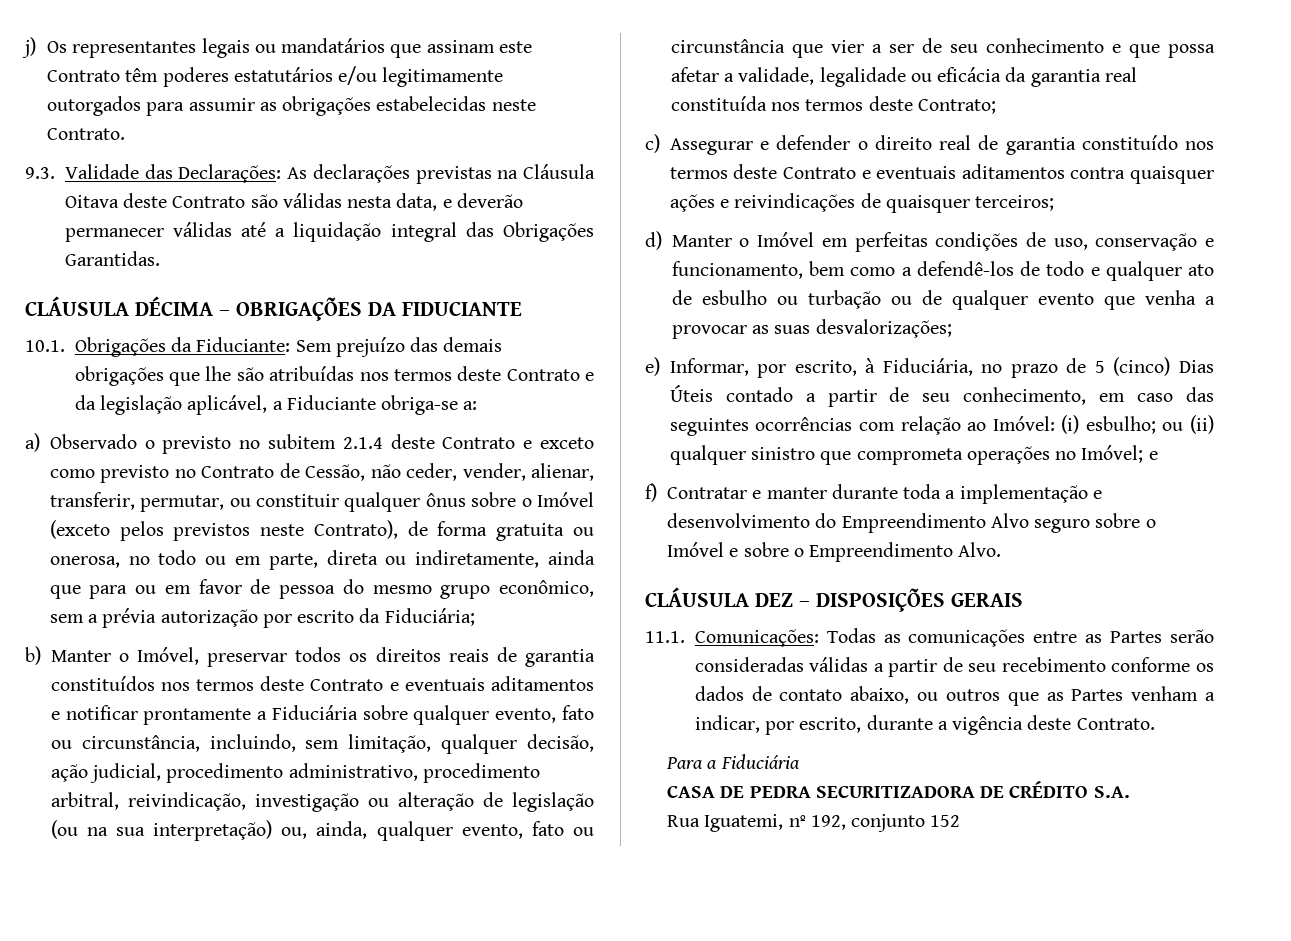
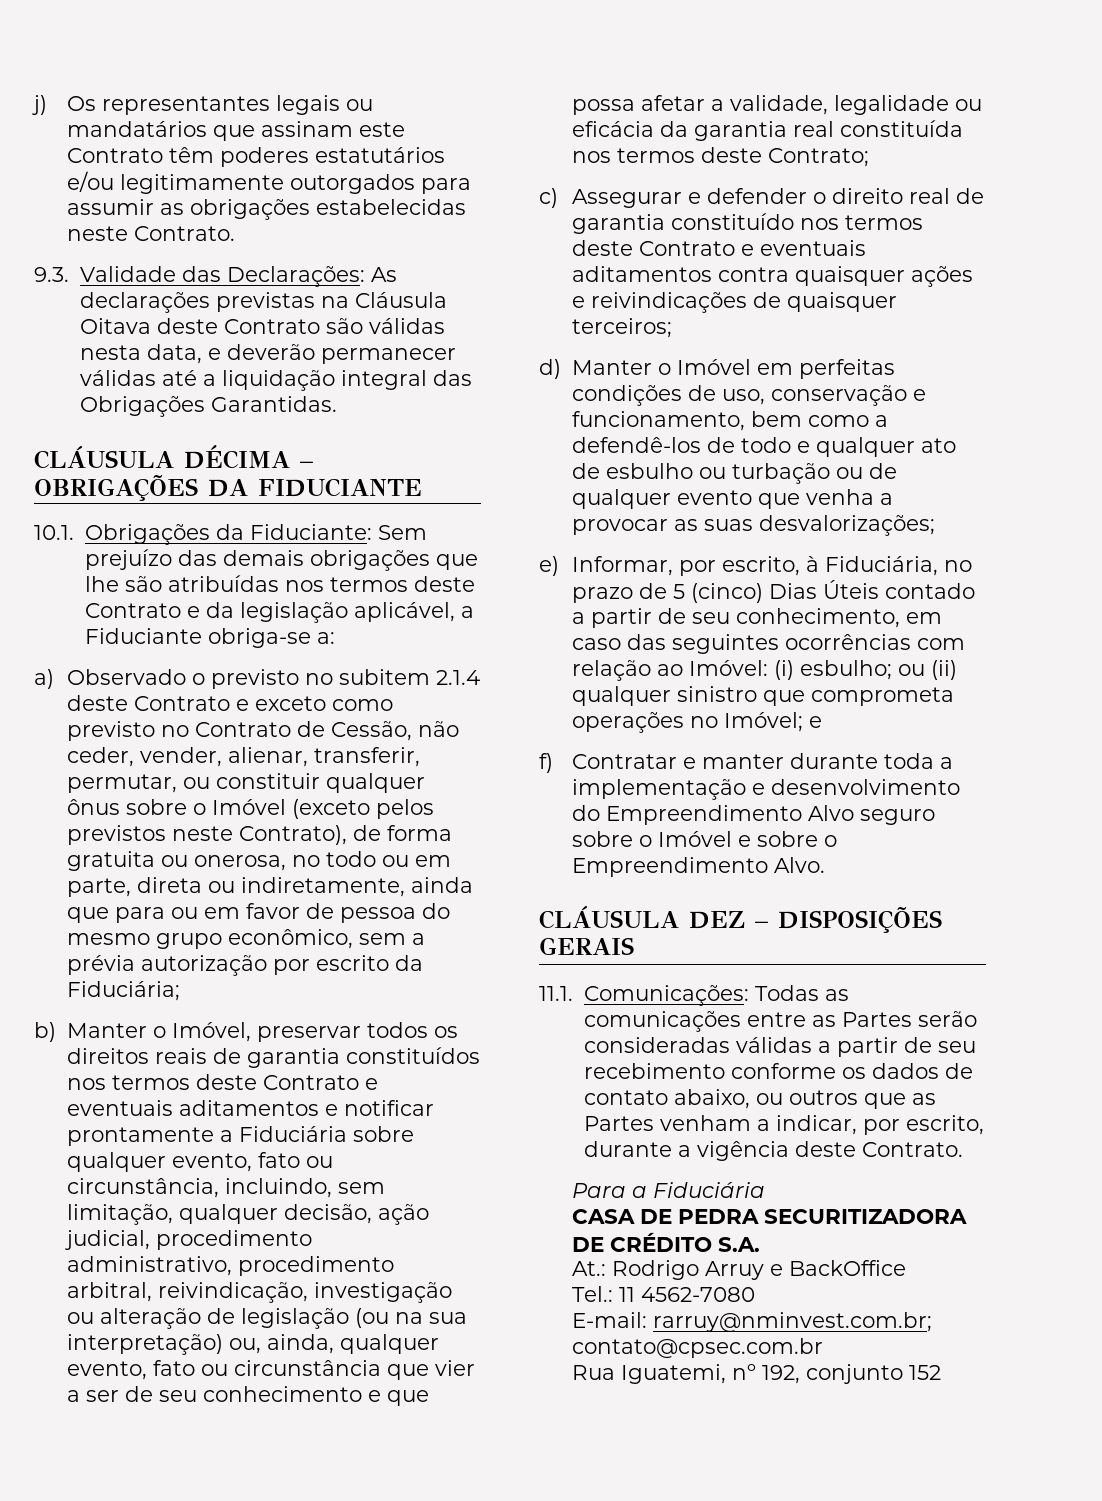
(1130, 792) none -> [571,1260,906,1280] [571,1286,755,1302] [571,1312,932,1332] [571,1338,823,1358] // At.: Rodrigo Arruy e BackOffice // Tel.: 11 4562-7080 // E-mail: rarruy@nminvest.com.br; contato@cpsec.com.br

